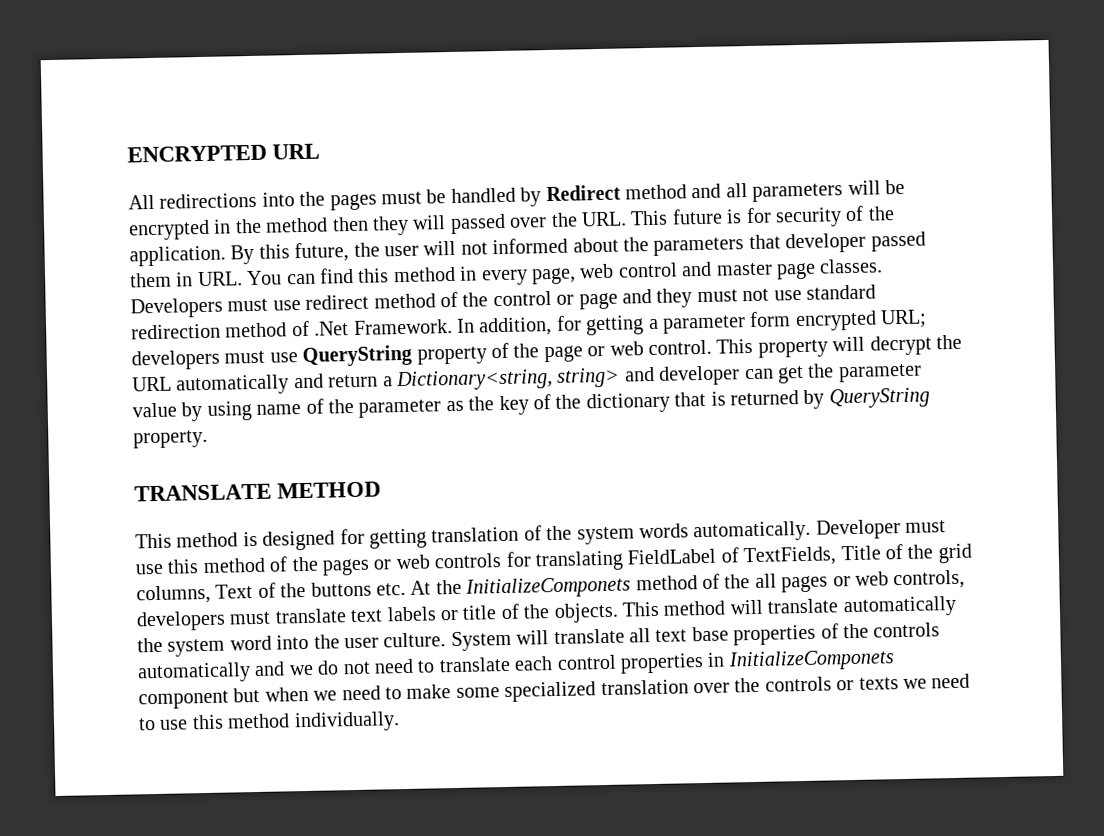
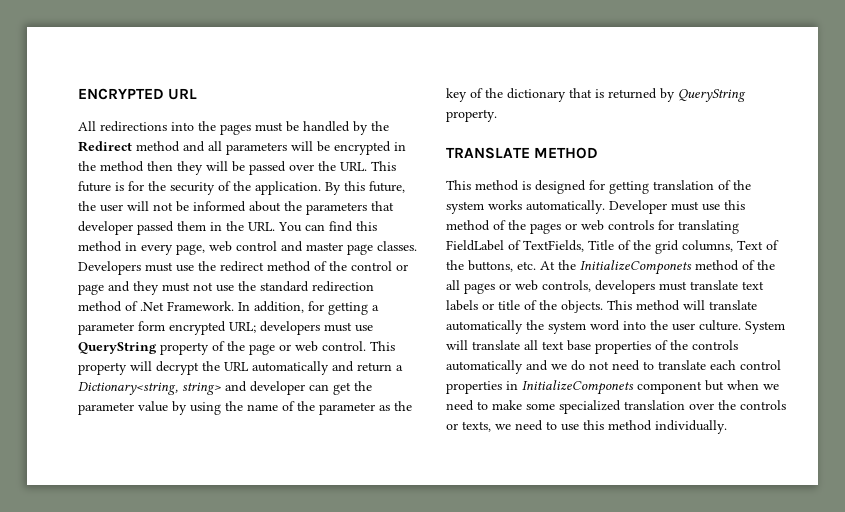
(542, 197) none -> [371,121,389,131] the
(447, 222) none -> [232,161,245,172] be
(772, 215) none -> [148,181,166,191] the
(488, 248) none -> [176,201,189,212] be
(194, 279) none -> [226,221,244,231] the
(301, 305) none -> [198,261,216,271] the
(802, 295) none -> [238,281,256,291] the
(252, 411) none -> [225,401,243,411] the
[638,523,689,539] words -> [488,200,522,210] works
[310,581,372,597] buttons -> [468,260,513,272] buttons,
[858,677,899,690] texts -> [462,421,491,432] texts,

